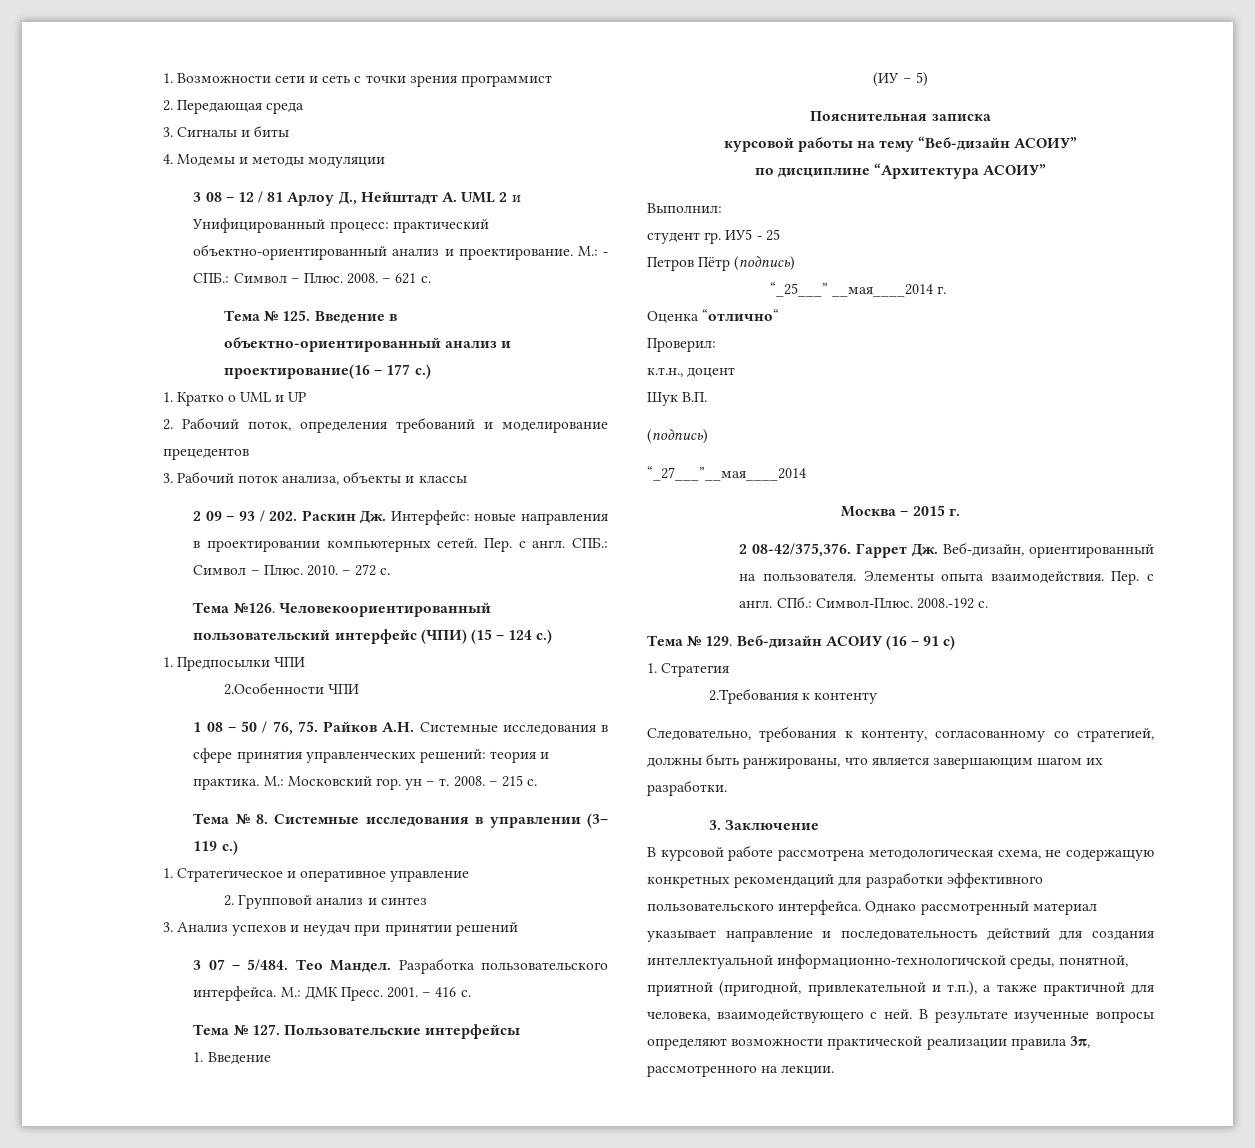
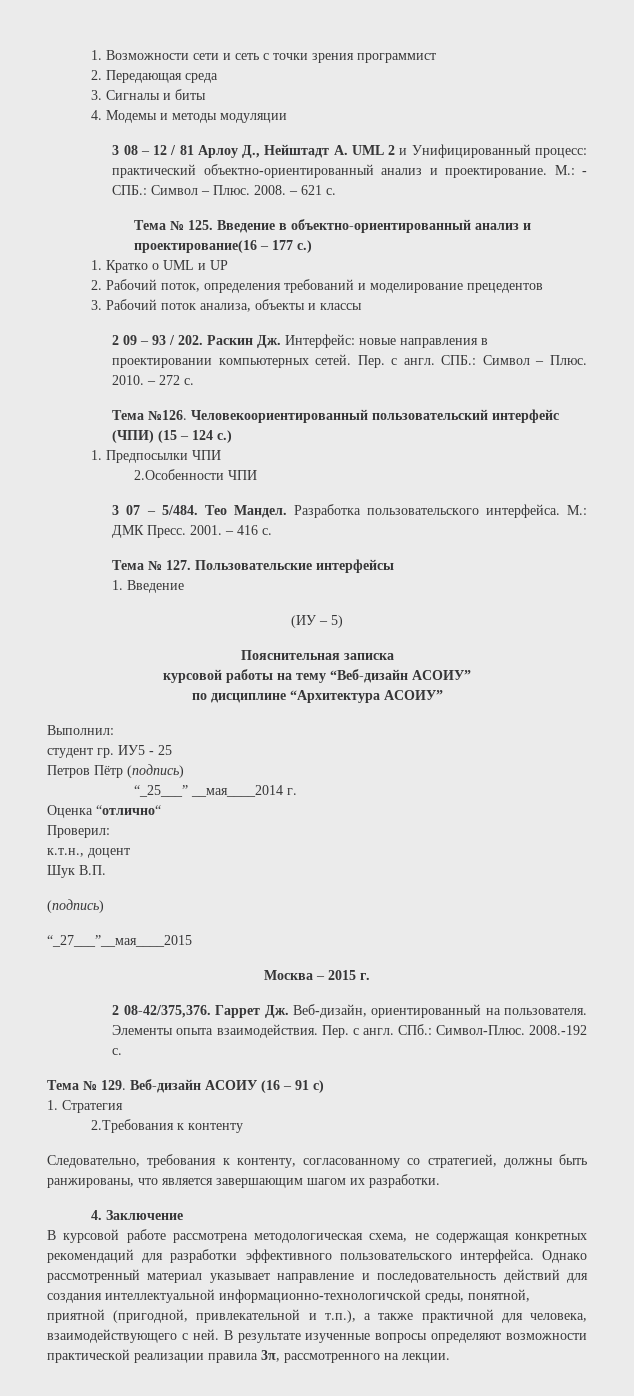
[193,721,609,735] [193,748,550,763] [193,775,538,790] [193,813,608,828] [193,840,238,855] [162,868,470,882] [224,895,427,909] [162,922,518,936] // 1 08 – 50 / 76, 75. Райков А.Н. Системные исследования в сфере принятия управленческих решений: теория и практика. М.: Московский гор. ун – т. 2008. – 215 с. // Тема № 8. Системные исследования в управлении (3– 119 с.) // 1. Стратегическое и оперативное управление // 2. Групповой анализ и синтез // 3. Анализ успехов и неудач при принятии решений -> (258, 475) none
[647,466,806,481] “_27___”__мая____2014 -> [47,935,192,947] “_27___”__мая____2015
[708,820,721,830] 3. -> [90,1210,102,1220] 4.
[1066,849,1154,861] содержащую -> [435,1233,509,1243] содержащая

